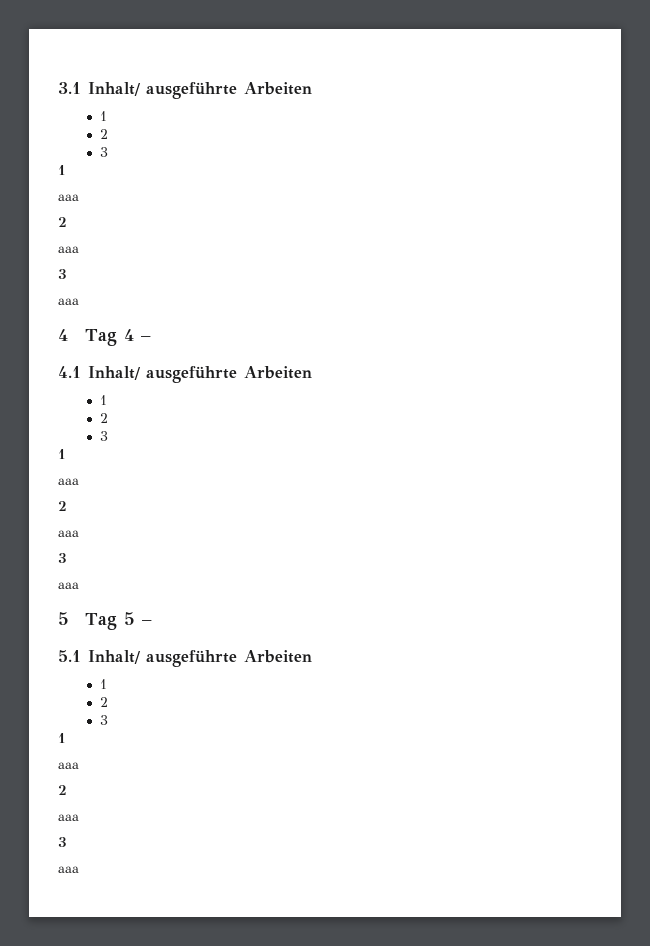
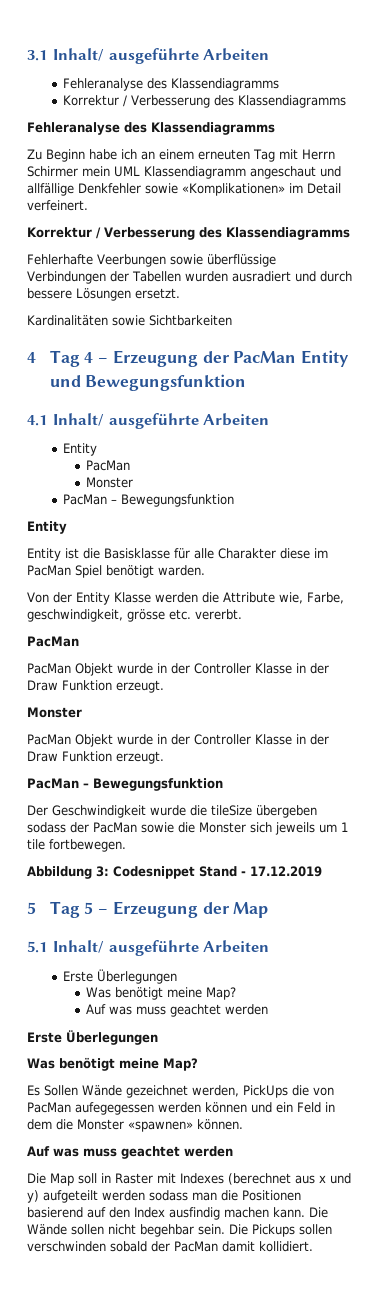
[100,111,108,121] [100,129,109,139] [100,147,109,157] [58,165,65,175] [58,194,79,201] [58,217,67,227] [58,246,79,253] [58,269,67,279] [58,298,79,305] [58,329,151,346] [58,366,312,383] [100,395,108,405] [100,413,109,423] [100,431,109,441] [58,449,65,459] [58,478,79,485] [58,501,67,511] [58,530,79,537] [58,553,67,563] [58,582,79,589] 1 // 2 // 3 // 1 // aaa // 2 // aaa // 3 // aaa // 4 Tag 4 – // 4.1 Inhalt/ ausgeführte Arbeiten // 1 // 2 // 3 // 1 // aaa // 2 // aaa // 3 // aaa -> [63,78,280,91] [63,95,347,108] [27,122,275,135] [27,149,335,162] [27,166,341,179] [27,183,341,196] [27,200,88,211] [27,227,350,240] [27,254,276,267] [27,271,352,284] [27,288,180,301] [27,315,232,326] [27,350,350,367] [49,374,247,391] [27,413,270,429] [63,443,98,456] [86,460,131,471] [86,477,134,488] [63,494,235,507] [27,521,67,534] [27,548,328,561] [27,565,205,578] [27,592,344,605] [27,609,242,622] [27,636,79,647] [27,663,329,676] [27,680,164,693] [27,707,82,718] [27,734,329,747] [27,751,164,764] [27,778,223,791] [27,805,317,818] [27,822,348,835] [27,839,126,852] [27,866,322,879] Fehleranalyse des Klassendiagramms // Korrektur / Verbesserung des Klassendiagramms // Fehleranalyse des Klassendiagramms // Zu Beginn habe ich an einem erneuten Tag mit Herrn Schirmer mein UML Klassendiagramm angeschaut und allfällige Denkfehler sowie «Komplikationen» im Detail verfeinert. // Korrektur / Verbesserung des Klassendiagramms // Fehlerhafte Veerbungen sowie überflüssige Verbindungen der Tabellen wurden ausradiert und durch bessere Lösungen ersetzt. // Kardinalitäten sowie Sichtbarkeiten // 4 Tag 4 – Erzeugung der PacMan Entity und Bewegungsfunktion // 4.1 Inhalt/ ausgeführte Arbeiten // Entity // PacMan // Monster // PacMan – Bewegungsfunktion // Entity // Entity ist die Basisklasse für alle Charakter diese im PacMan Spiel benötigt warden. // Von der Entity Klasse werden die Attribute wie, Farbe, geschwindigkeit, grösse etc. vererbt. // PacMan // PacMan Objekt wurde in der Controller Klasse in der Draw Funktion erzeugt. // Monster // PacMan Objekt wurde in der Controller Klasse in der Draw Funktion erzeugt. // PacMan – Bewegungsfunktion // Der Geschwindigkeit wurde die tileSize übergeben sodass der PacMan sowie die Monster sich jeweils um 1 tile fortbewegen. // Abbildung 3: Codesnippet Stand - 17.12.2019
(152, 622) none -> [112,901,269,918] Erzeugung der Map
[100,679,108,689] [100,697,109,707] [100,715,109,725] [58,733,65,743] [58,762,79,769] [58,785,67,795] [58,814,79,821] [58,837,67,847] [58,866,79,873] 1 // 2 // 3 // 1 // aaa // 2 // aaa // 3 // aaa -> [63,969,178,984] [86,987,237,1000] [86,1004,269,1017] [27,1030,158,1045] [27,1057,198,1071] [27,1085,334,1098] [27,1102,335,1115] [27,1119,243,1132] [27,1146,233,1159] [27,1173,351,1186] [27,1190,301,1203] [27,1207,328,1220] [27,1224,332,1237] [27,1241,313,1252] Erste Überlegungen // Was benötigt meine Map? // Auf was muss geachtet werden // Erste Überlegungen // Was benötigt meine Map? // Es Sollen Wände gezeichnet werden, PickUps die von PacMan aufegegessen werden können und ein Feld in dem die Monster «spawnen» können. // Auf was muss geachtet werden // Die Map soll in Raster mit Indexes (berechnet aus x und y) aufgeteilt werden sodass man die Positionen basierend auf den Index ausfindig machen kann. Die Wände sollen nicht begehbar sein. Die Pickups sollen verschwinden sobald der PacMan damit kollidiert.

